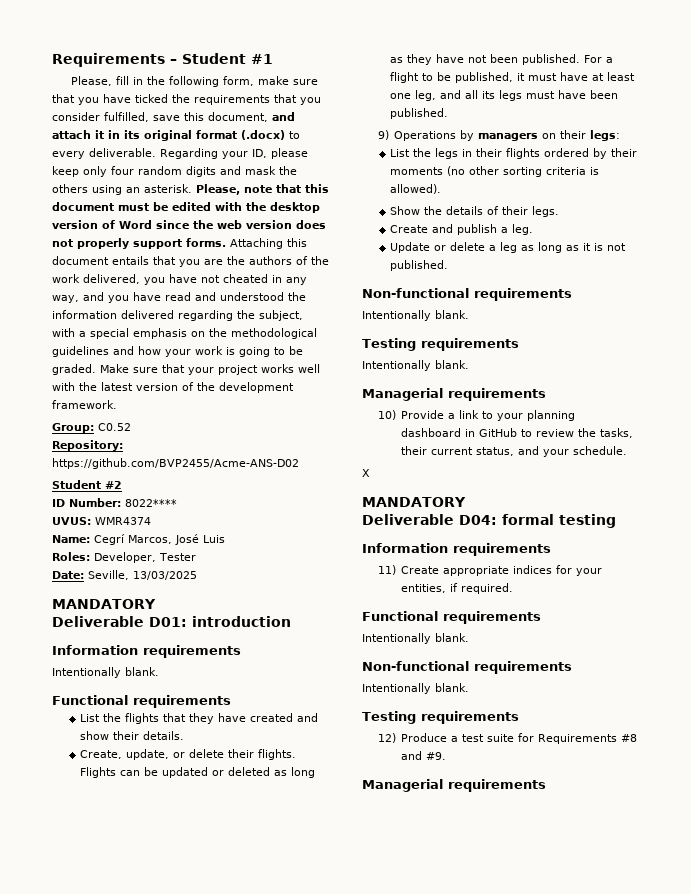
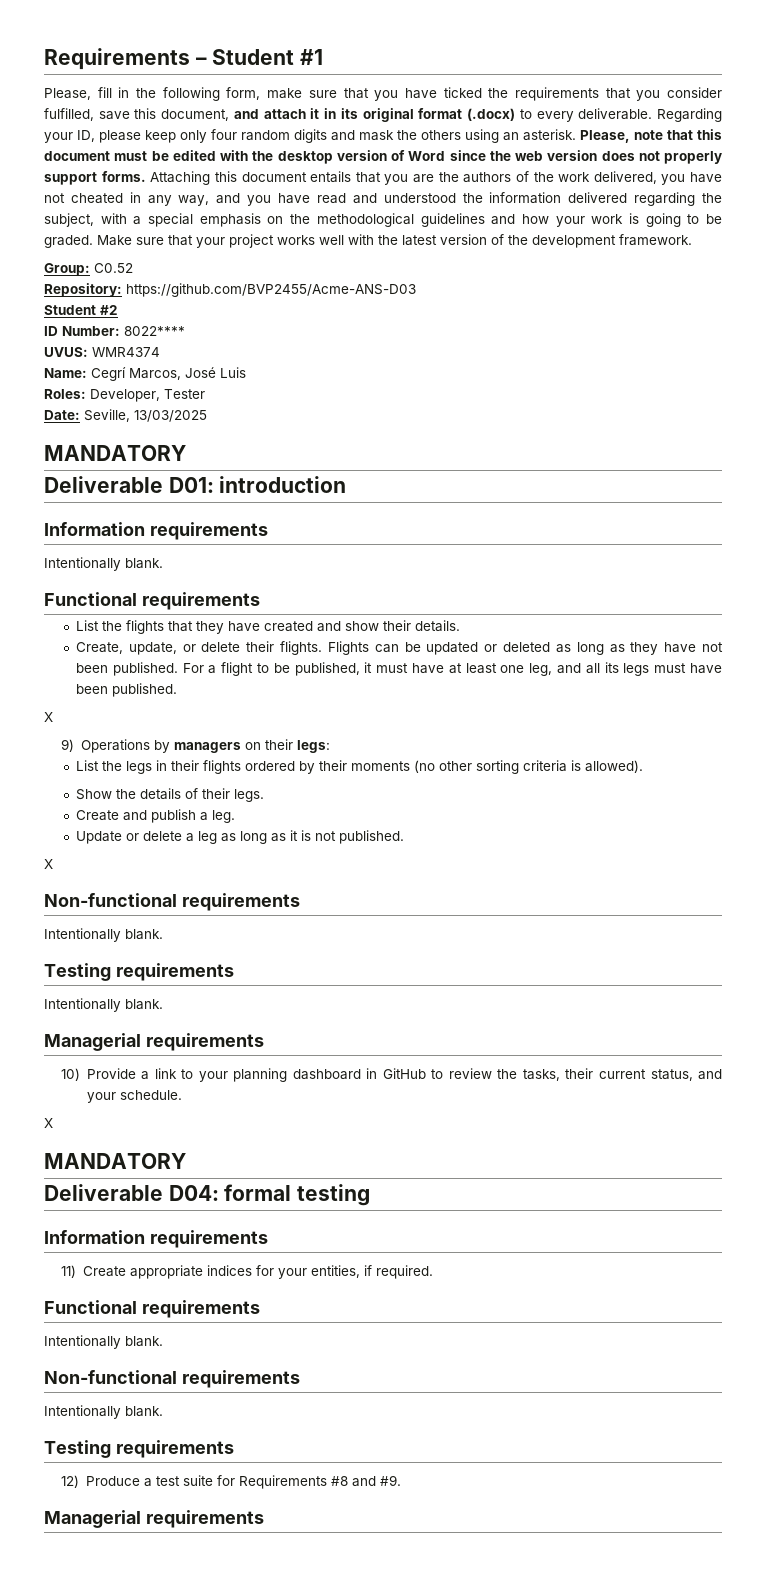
[52,458,299,469] https://github.com/BVP2455/Acme-ANS-D02 -> [126,283,416,297] https://github.com/BVP2455/Acme-ANS-D03
(448, 113) none -> [44,712,53,722] // X
(448, 265) none -> [44,859,53,869] // X

